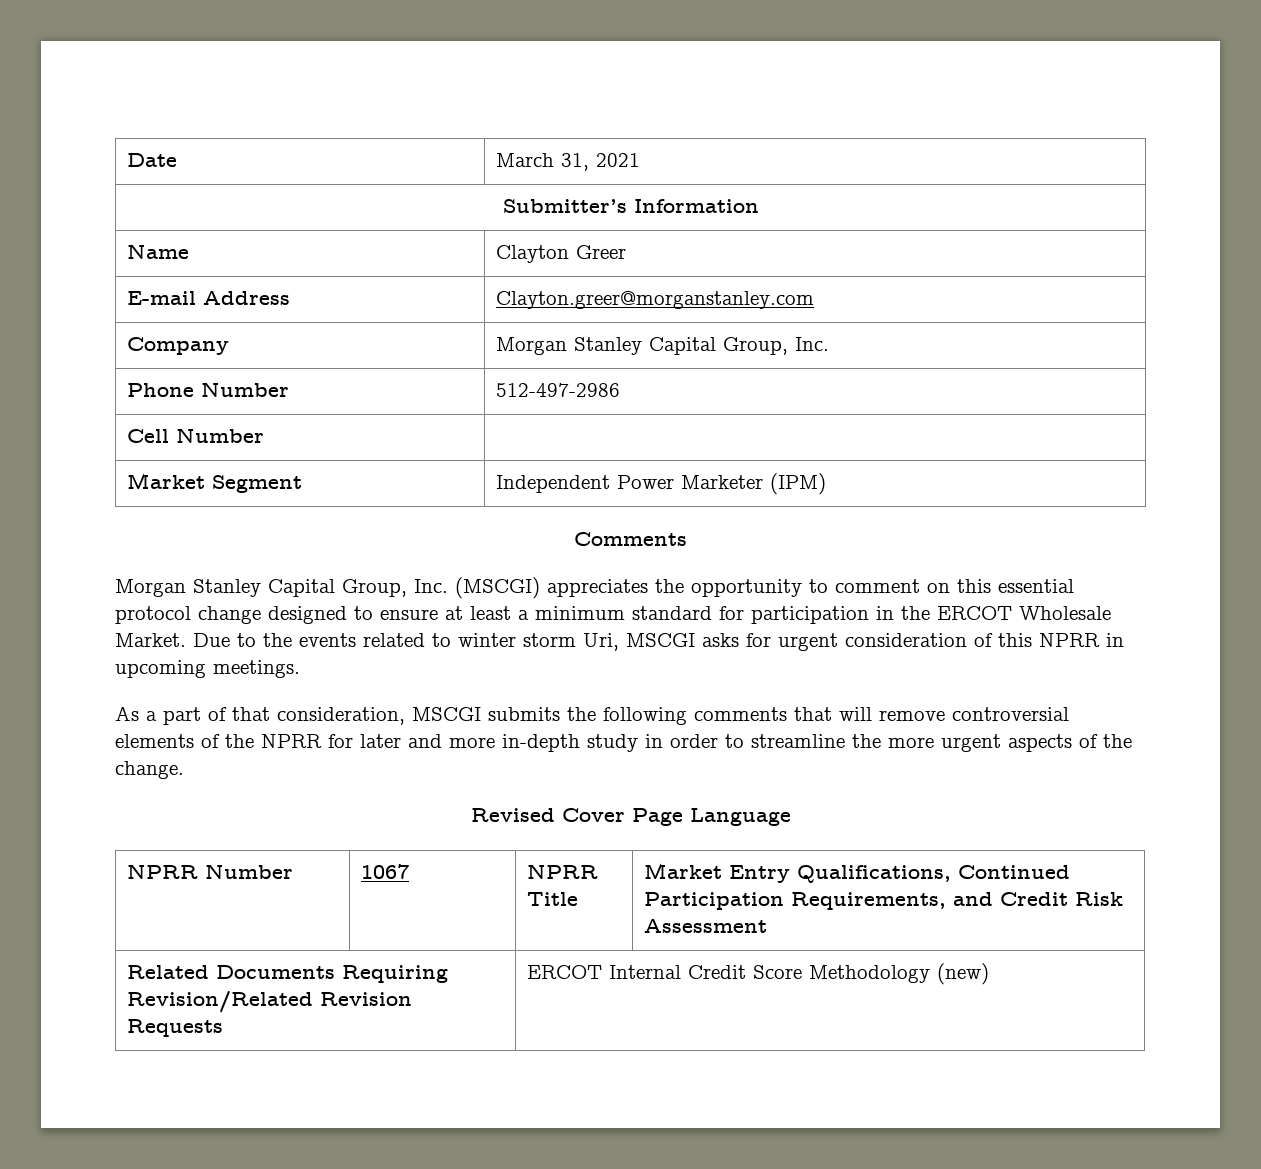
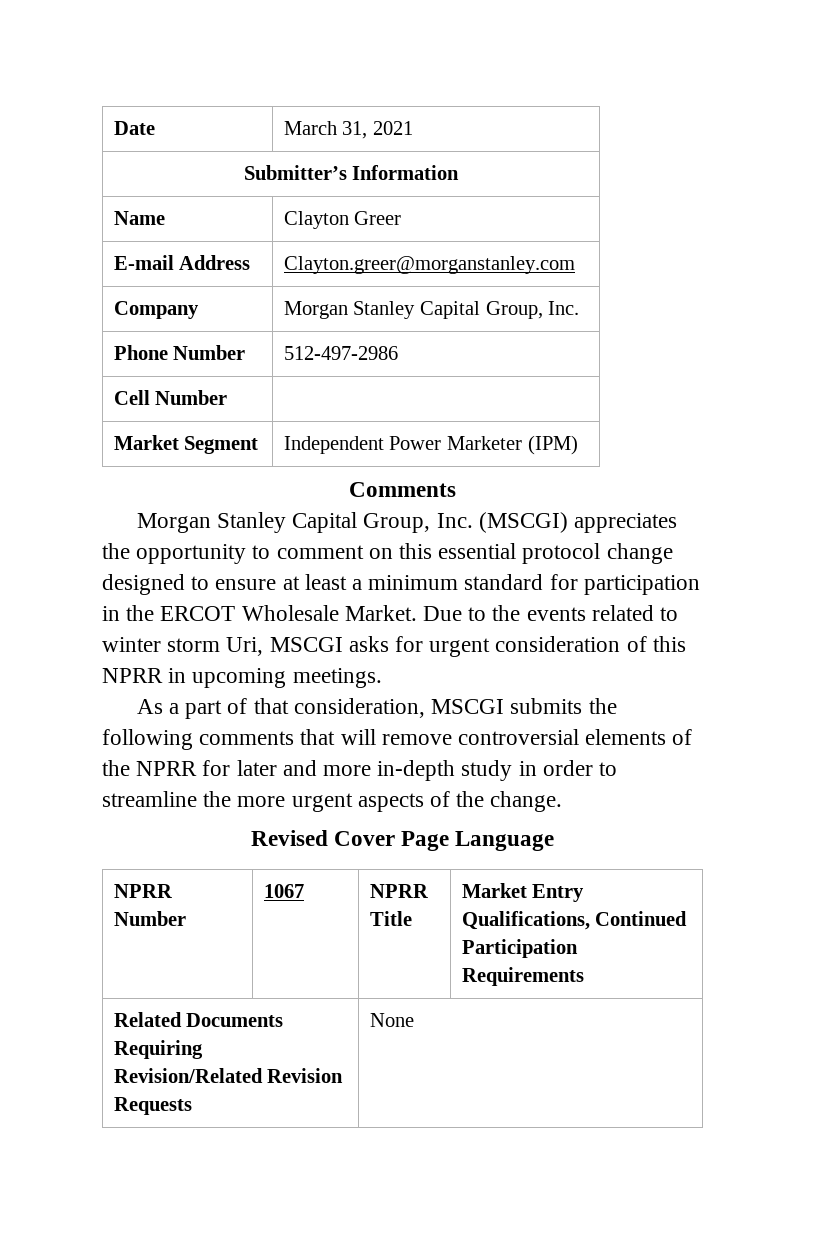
[791,892,1124,910] [644,919,768,933] Requirements, and Credit Risk Assessment -> [461,967,584,986] Requirements
[527,963,990,985] | ERCOT Internal Credit Score Methodology (new) -> [369,1013,414,1027] | None

